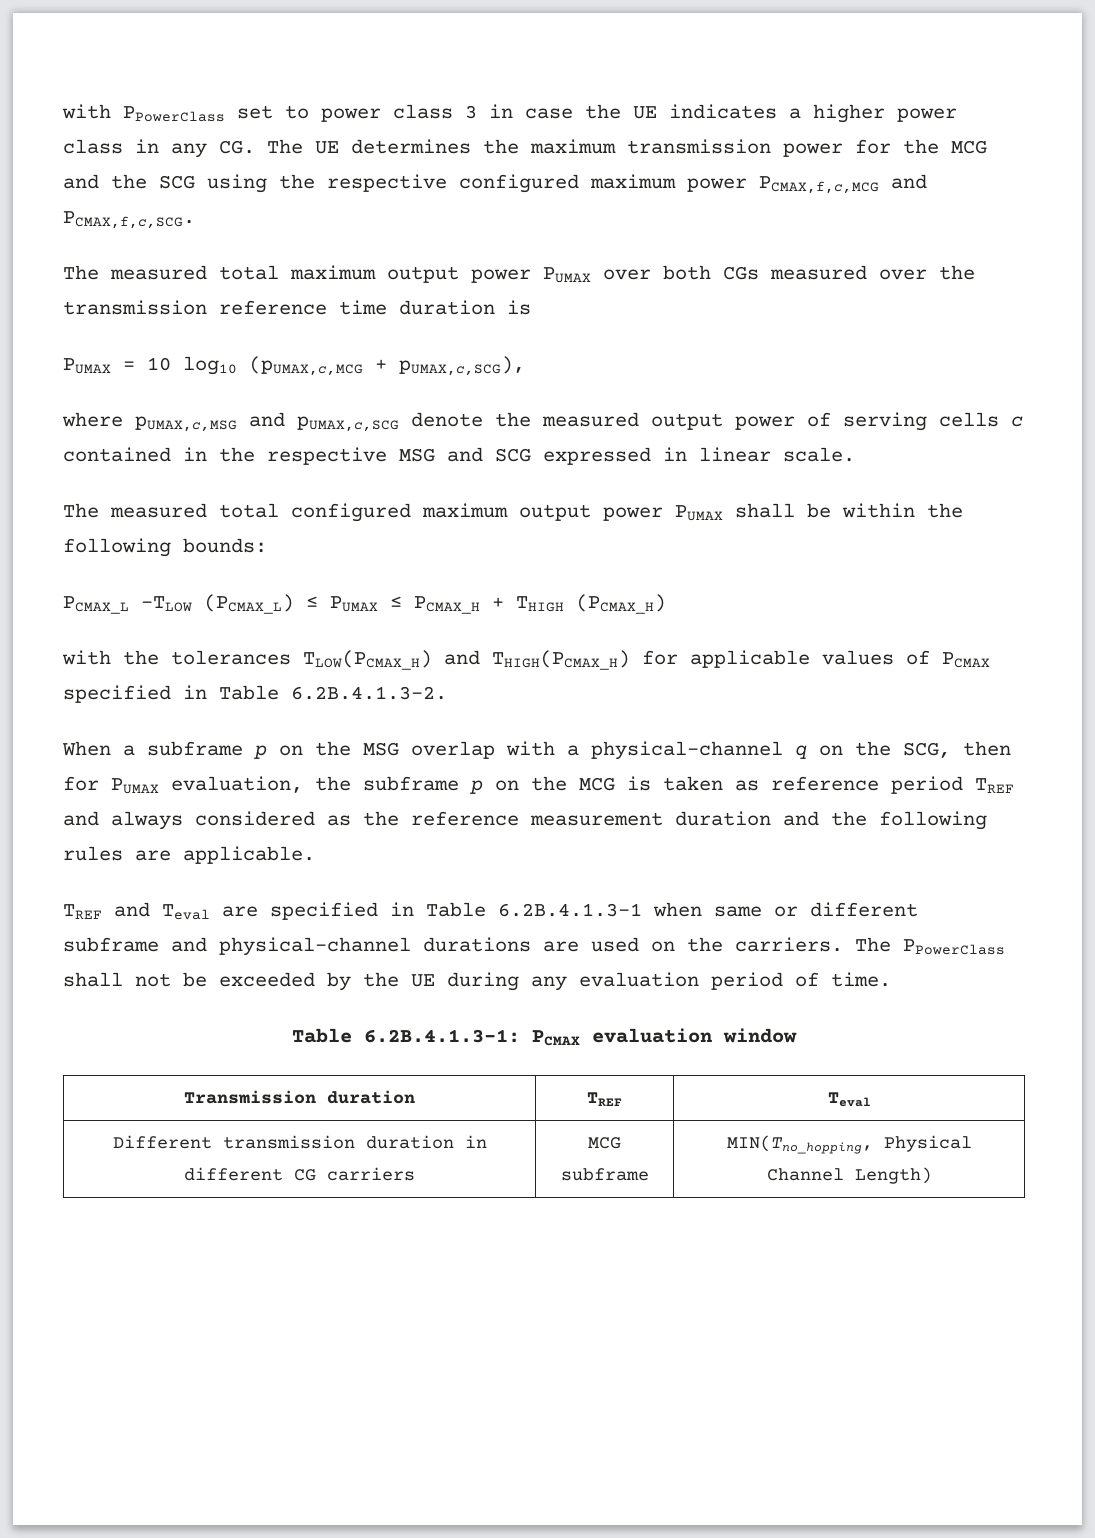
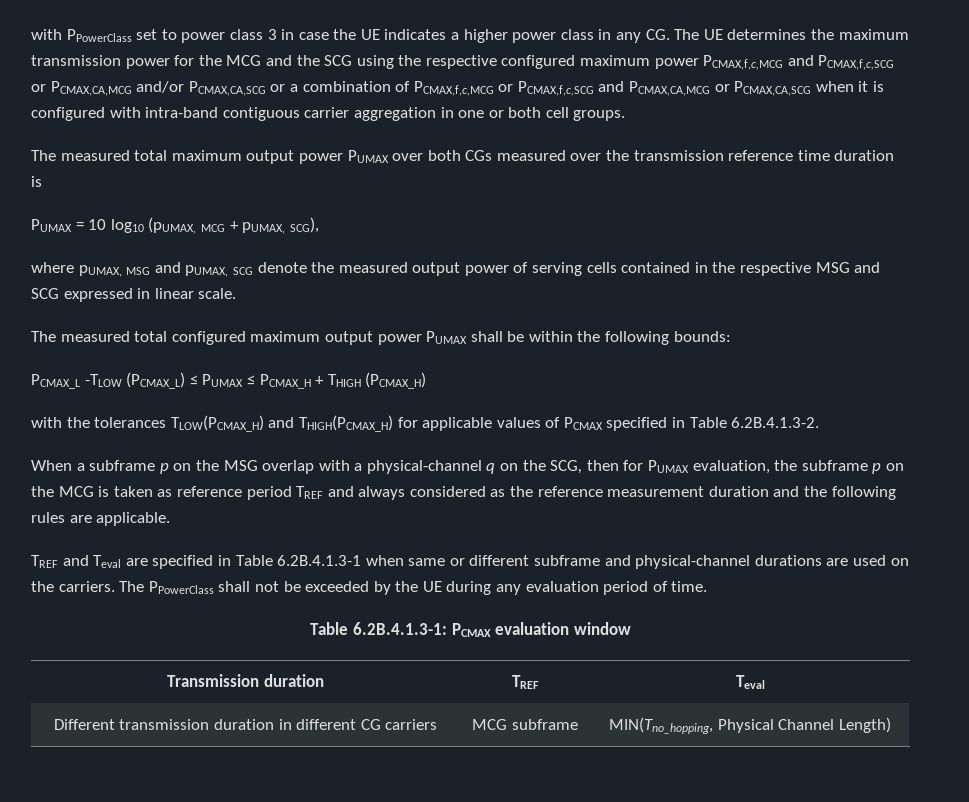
[63,211,195,229] PCMAX,f,c,SCG. -> [818,55,895,70] [31,81,885,96] [31,107,626,121] PCMAX,f,c,SCG or PCMAX,CA,MCG and/or PCMAX,CA,SCG or a combination of PCMAX,f,c,MCG or PCMAX,f,c,SCG and PCMAX,CA,MCG or PCMAX,CA,SCG when it is configured with intra-band contiguous carrier aggregation in one or both cell groups.
[249,356,525,376] [62,412,399,432] (pUMAX,c,MCG + pUMAX,c,SCG), // where pUMAX,c,MSG and pUMAX,c,SCG -> [148,217,319,234] [31,262,253,277] (pUMAX, MCG + pUMAX, SCG), // where pUMAX, MSG and pUMAX, SCG
[1011,416,1023,427] c -> (617, 267) none

